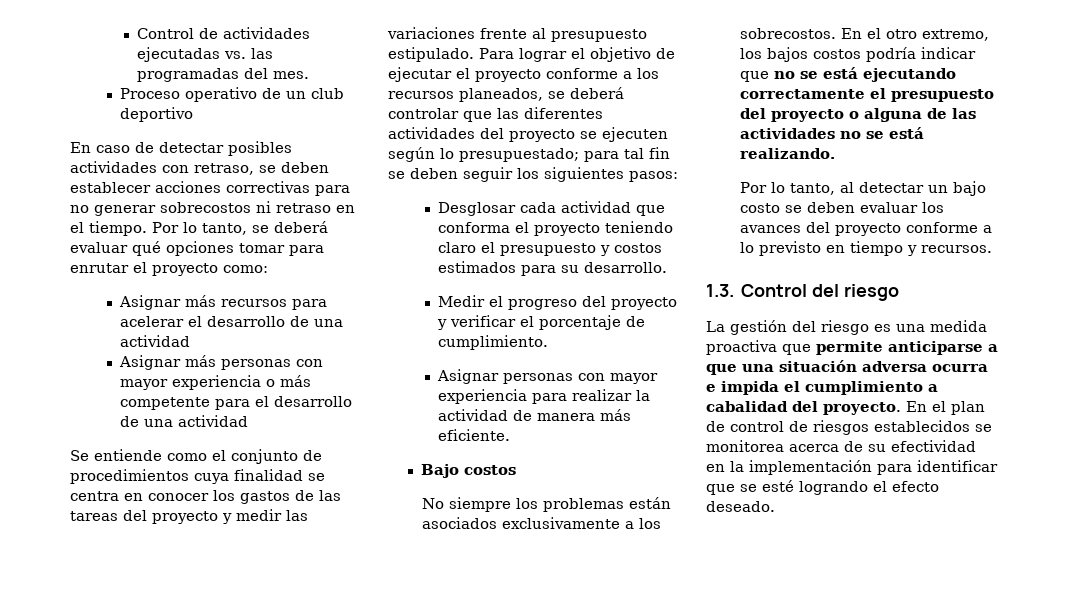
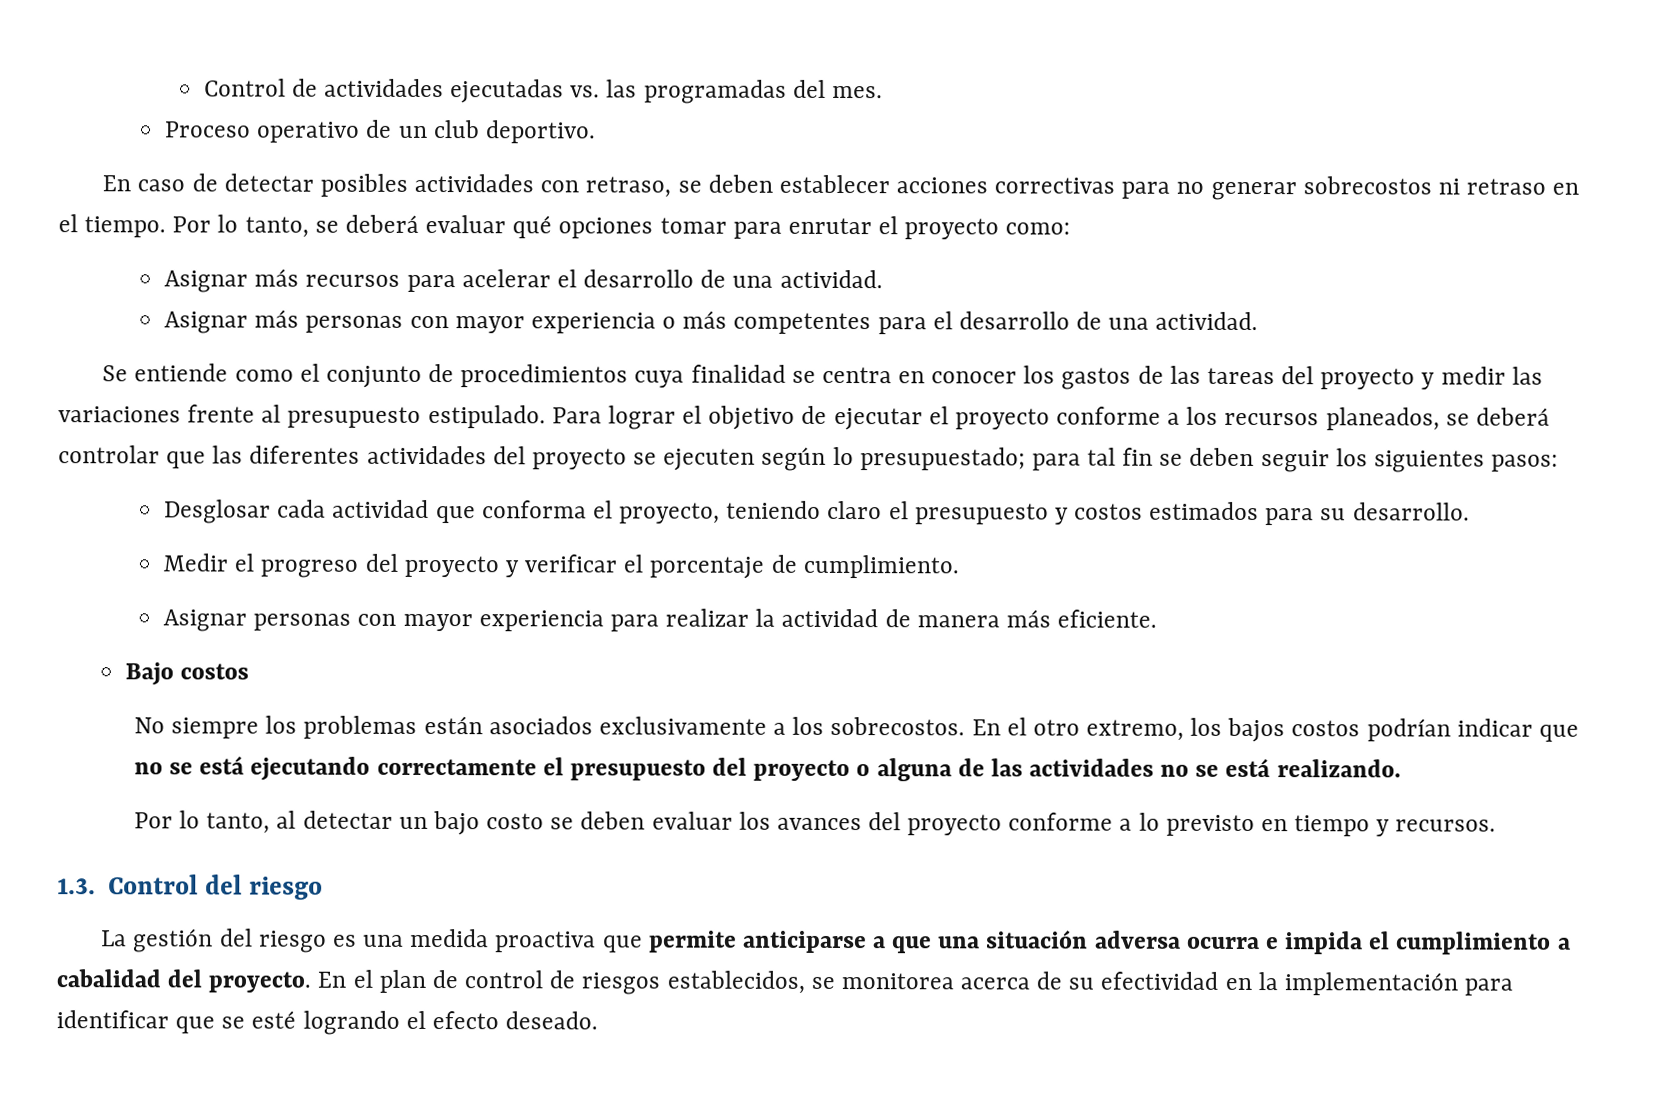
[119,107,193,122] deportivo -> [484,120,596,144] deportivo.
[119,335,190,347] actividad -> [779,269,883,289] actividad.
[119,397,210,410] competente -> [733,312,872,335] competentes
[177,415,248,427] actividad -> [1155,311,1259,331] actividad.
[533,223,600,236] proyecto -> [619,502,721,524] proyecto,
[866,47,917,62] podría -> [1366,718,1451,742] podrían
[874,420,970,432] establecidos -> [666,970,805,994] establecidos,

